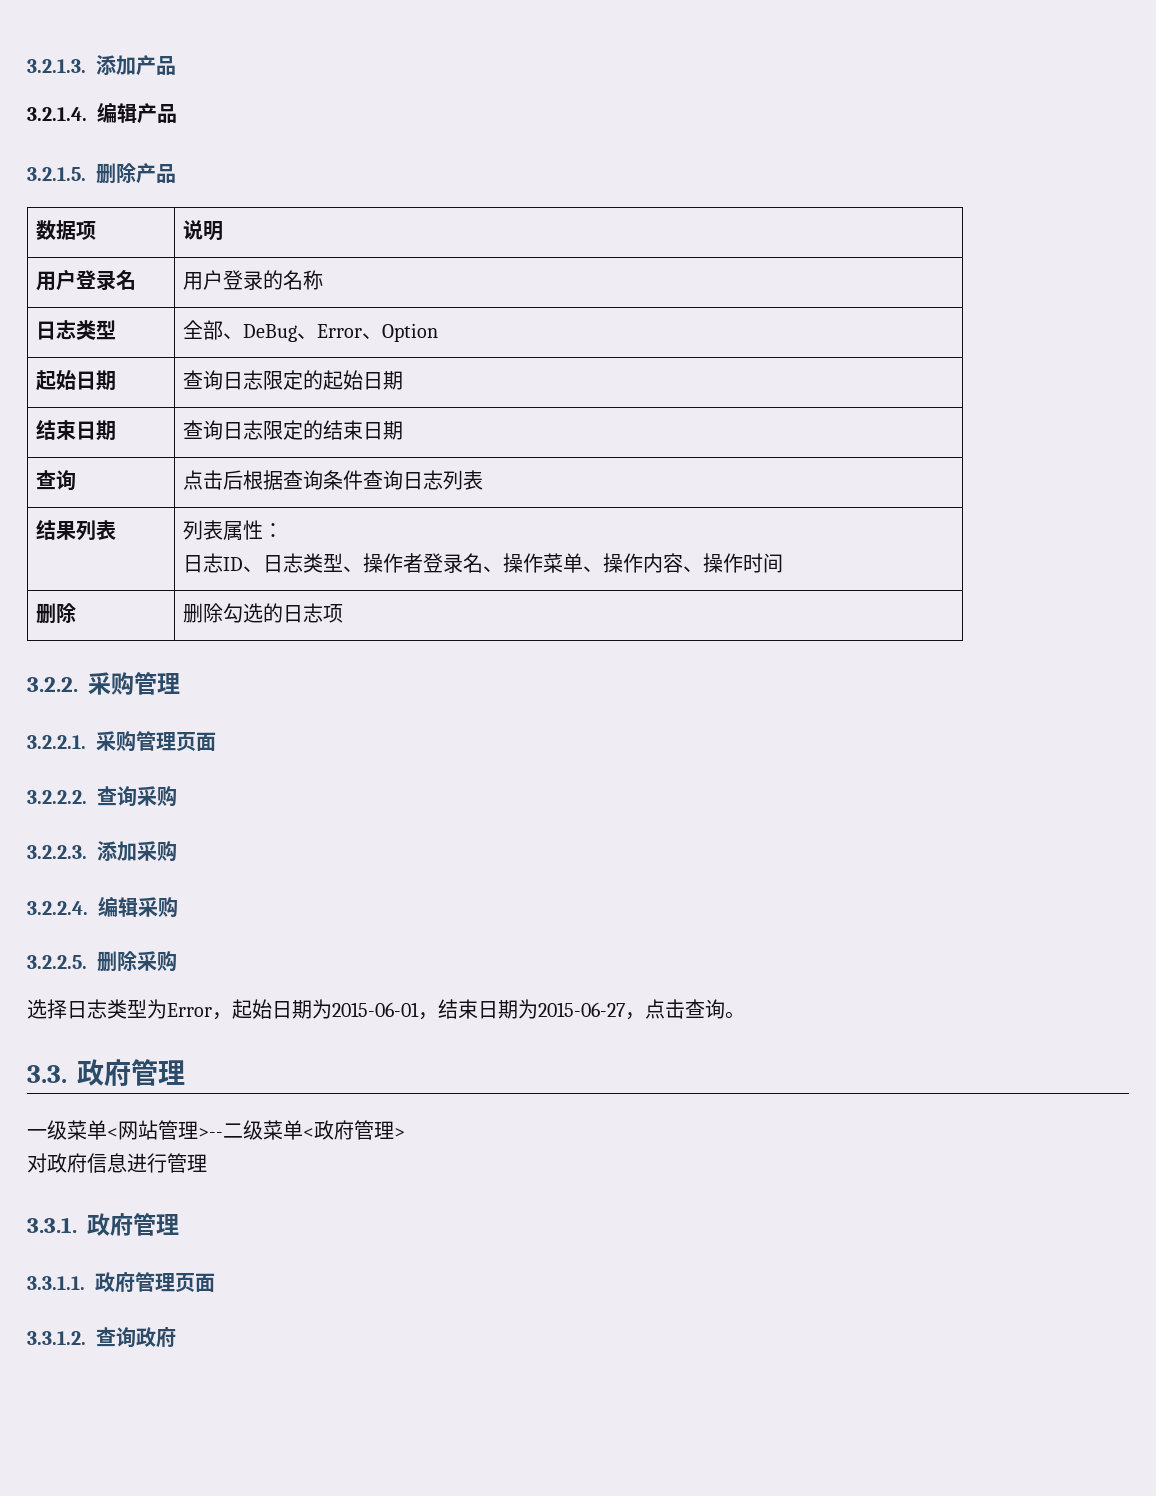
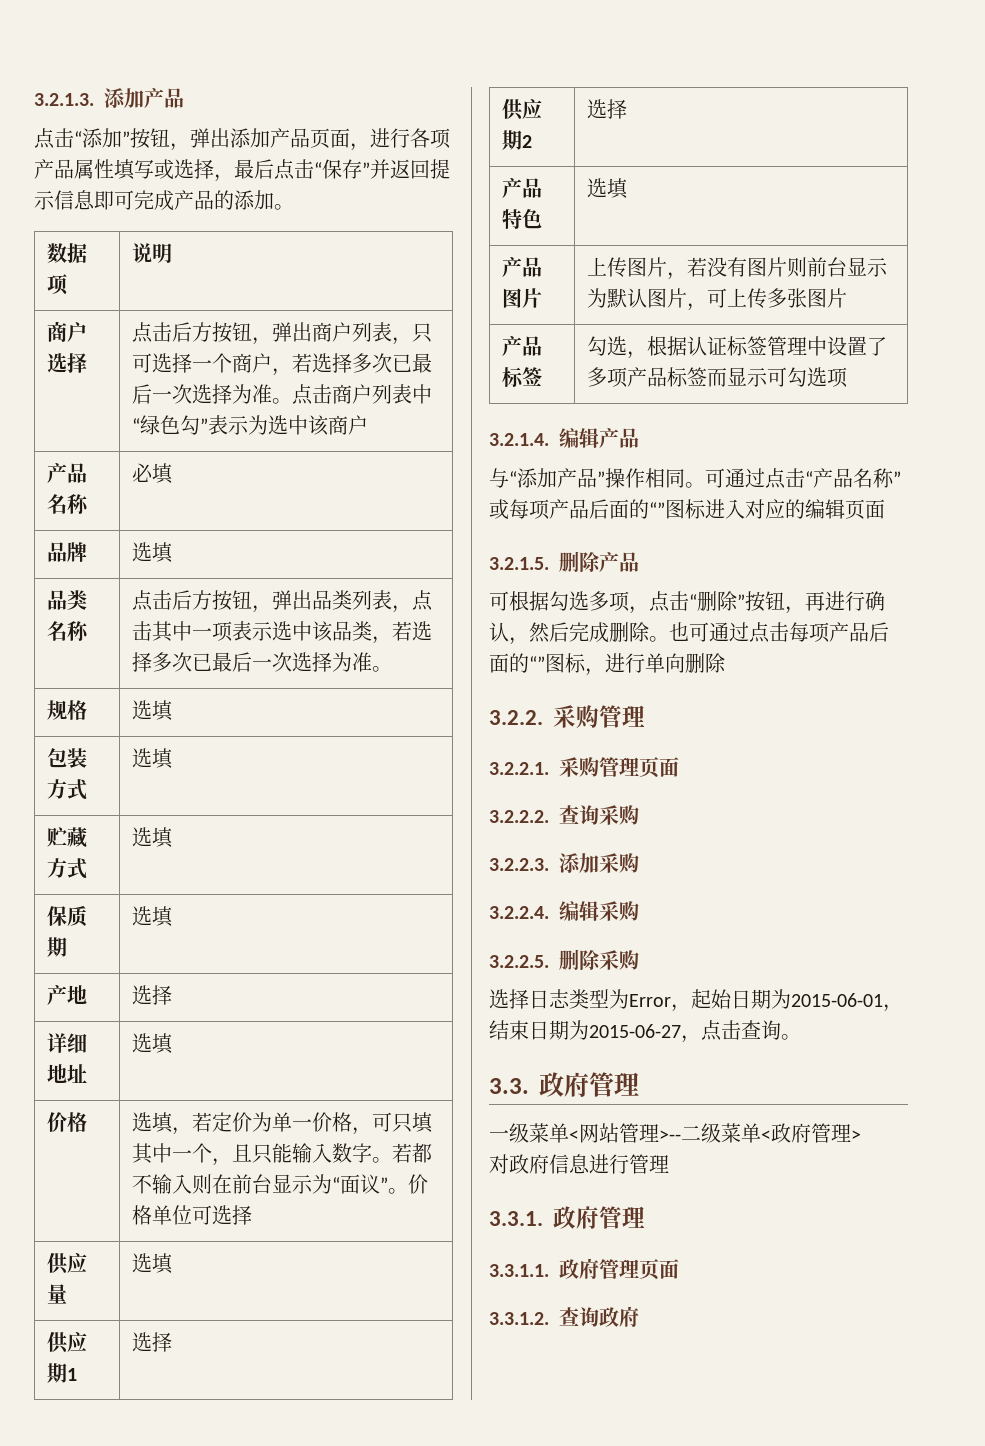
[27,102,177,124] [27,163,176,184] [36,220,97,240] [183,220,224,241] [36,269,137,291] [183,270,324,290] [36,320,117,340] [183,320,439,342] [36,370,117,391] [183,370,404,390] [36,420,117,441] [183,420,404,440] [36,470,77,491] [183,470,484,490] [36,520,117,541] [183,520,284,541] [183,553,784,573] [36,603,77,624] [183,603,344,623] 3.2.1.4.编辑产品 // 3.2.1.5.删除产品 // 数据项 | 说明 // 用户登录名 | 用户登录的名称 // 日志类型 | 全部、DeBug、Error、Option // 起始日期 | 查询日志限定的起始日期 // 结束日期 | 查询日志限定的结束日期 // 查询 | 点击后根据查询条件查询日志列表 // 结果列表 | 列表属性： // 日志ID、日志类型、操作者登录名、操作菜单、操作内容、操作时间 // 删除 | 删除勾选的日志项 -> [34,128,451,151] [34,159,450,182] [34,190,294,211] [47,243,88,263] [47,274,69,295] [132,243,173,263] [47,321,88,342] [47,353,88,373] [132,322,433,345] [132,353,433,376] [132,384,433,405] [132,415,369,436] [47,463,88,483] [47,494,90,514] [132,463,175,484] [47,542,88,562] [132,542,175,563] [47,590,88,610] [47,621,90,641] [132,590,434,613] [132,621,433,644] [132,652,393,672] [47,700,88,720] [132,700,175,721] [47,748,88,768] [47,779,88,800] [132,748,175,769] [47,827,88,848] [47,858,88,879] [132,827,175,848] [47,906,88,926] [47,937,68,957] [132,906,175,927] [47,985,88,1005] [132,985,173,1005] [47,1033,88,1053] [47,1064,88,1083] [132,1033,175,1054] [47,1112,88,1132] [132,1112,435,1135] [132,1143,433,1166] [132,1174,429,1194] [132,1205,253,1225] [47,1252,88,1275] [47,1284,68,1304] [132,1253,175,1274] [47,1331,88,1354] [47,1363,78,1383] [132,1332,173,1352] [502,98,543,121] [502,130,533,150] [587,99,628,119] [502,178,543,198] [502,209,543,229] [587,178,630,199] [502,257,543,277] [502,288,543,308] [587,257,889,280] [587,288,848,311] [502,336,543,356] [502,367,543,388] [587,336,888,359] [587,367,849,388] [489,428,639,448] [489,468,901,489] [489,499,885,520] [489,551,639,573] [489,591,885,614] [489,622,889,645] [489,653,726,676] 点击“添加”按钮，弹出添加产品页面，进行各项产品属性填写或选择，最后点击“保存”并返回提示信息即可完成产品的添加。 // 数据项 | 说明 // 商户选择 | 点击后方按钮，弹出商户列表，只可选择一个商户，若选择多次已最后一次选择为准。点击商户列表中“绿色勾”表示为选中该商户 // 产品名称 | 必填 // 品牌 | 选填 // 品类名称 | 点击后方按钮，弹出品类列表，点击其中一项表示选中该品类，若选择多次已最后一次选择为准。 // 规格 | 选填 // 包装方式 | 选填 // 贮藏方式 | 选填 // 保质期 | 选填 // 产地 | 选择 // 详细地址 | 选填 // 价格 | 选填，若定价为单一价格，可只填其中一个，且只能输入数字。若都不输入则在前台显示为“面议”。价格单位可选择 // 供应量 | 选填 // 供应期1 | 选择 // 供应期2 | 选择 // 产品特色 | 选填 // 产品图片 | 上传图片，若没有图片则前台显示为默认图片，可上传多张图片 // 产品标签 | 勾选，根据认证标签管理中设置了多项产品标签而显示可勾选项 // 3.2.1.4.编辑产品 // 与“添加产品”操作相同。可通过点击“产品名称”或每项产品后面的“”图标进入对应的编辑页面 // 3.2.1.5.删除产品 // 可根据勾选多项，点击“删除”按钮，再进行确认，然后完成删除。也可通过点击每项产品后面的“”图标，进行单向删除

